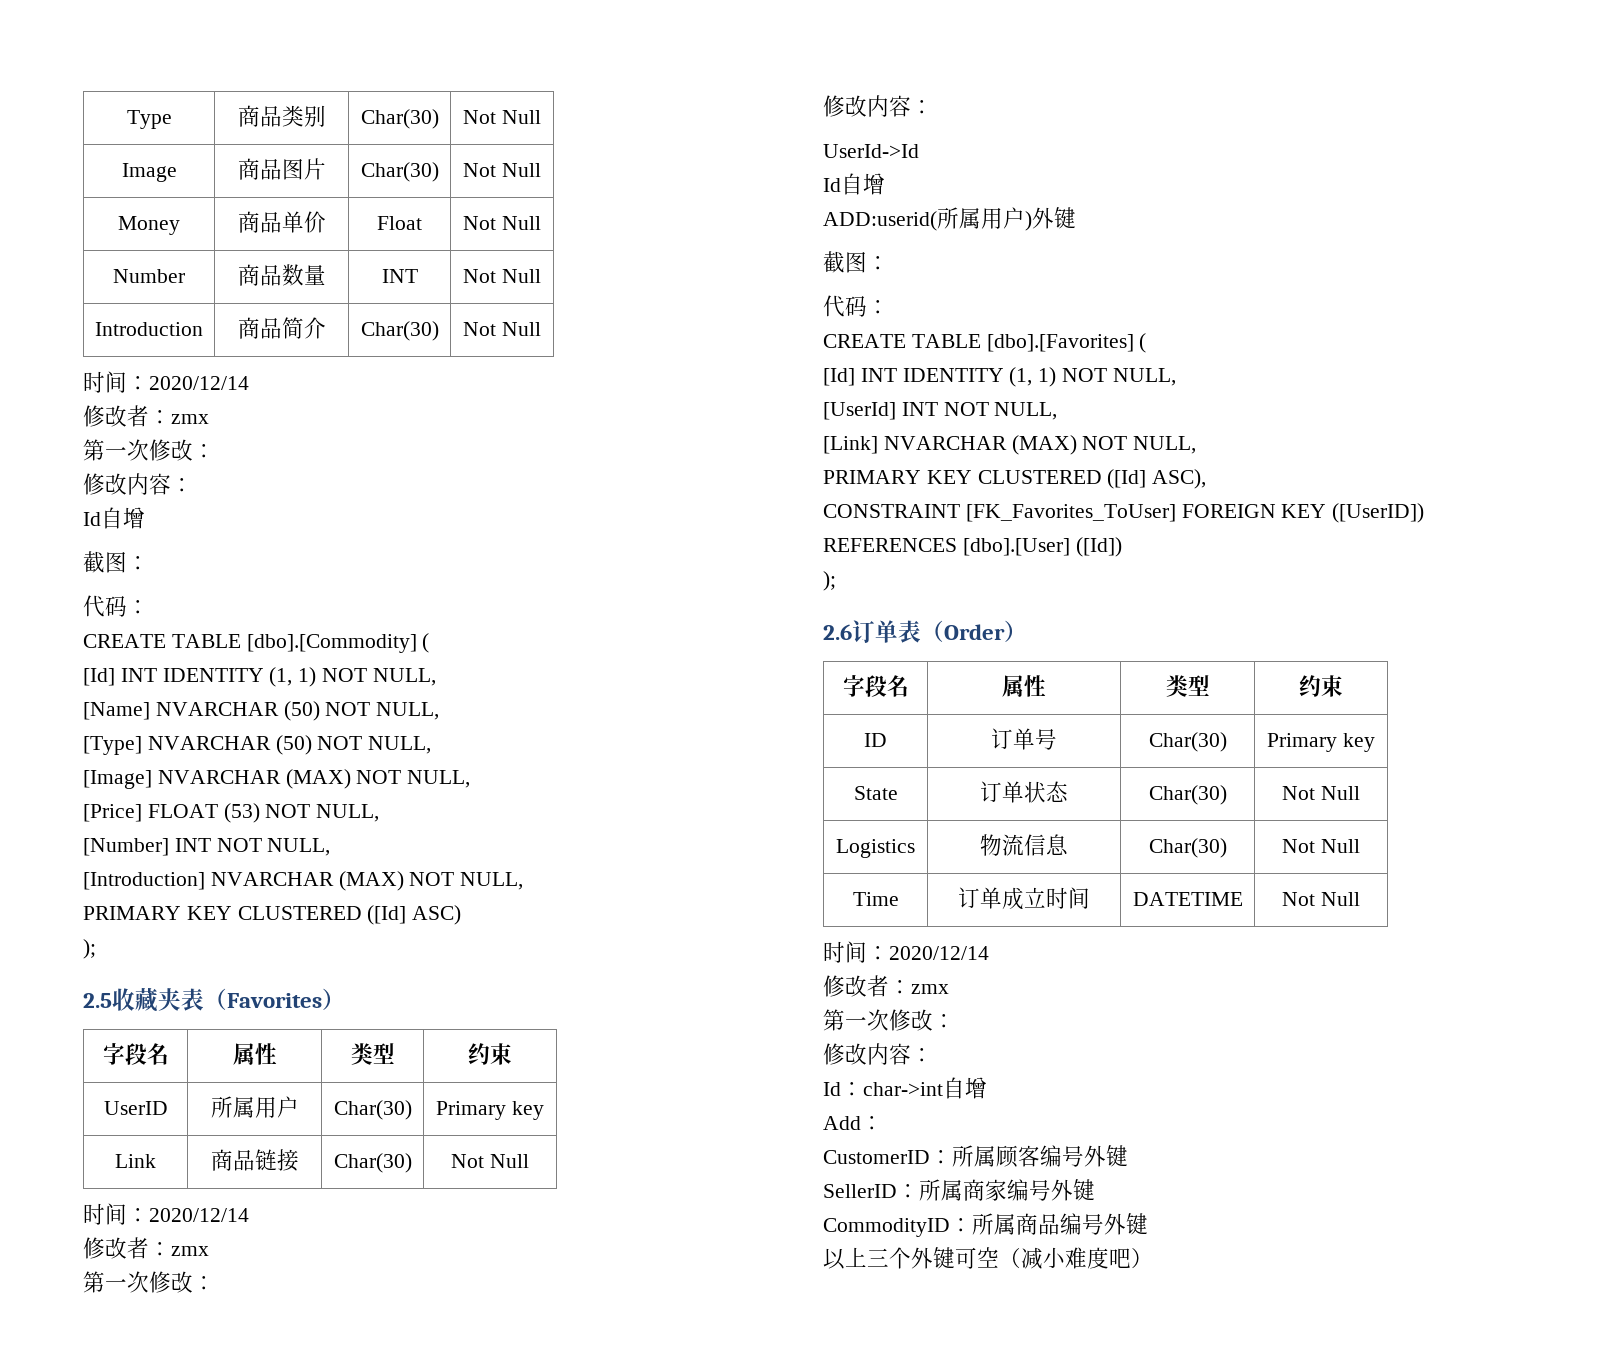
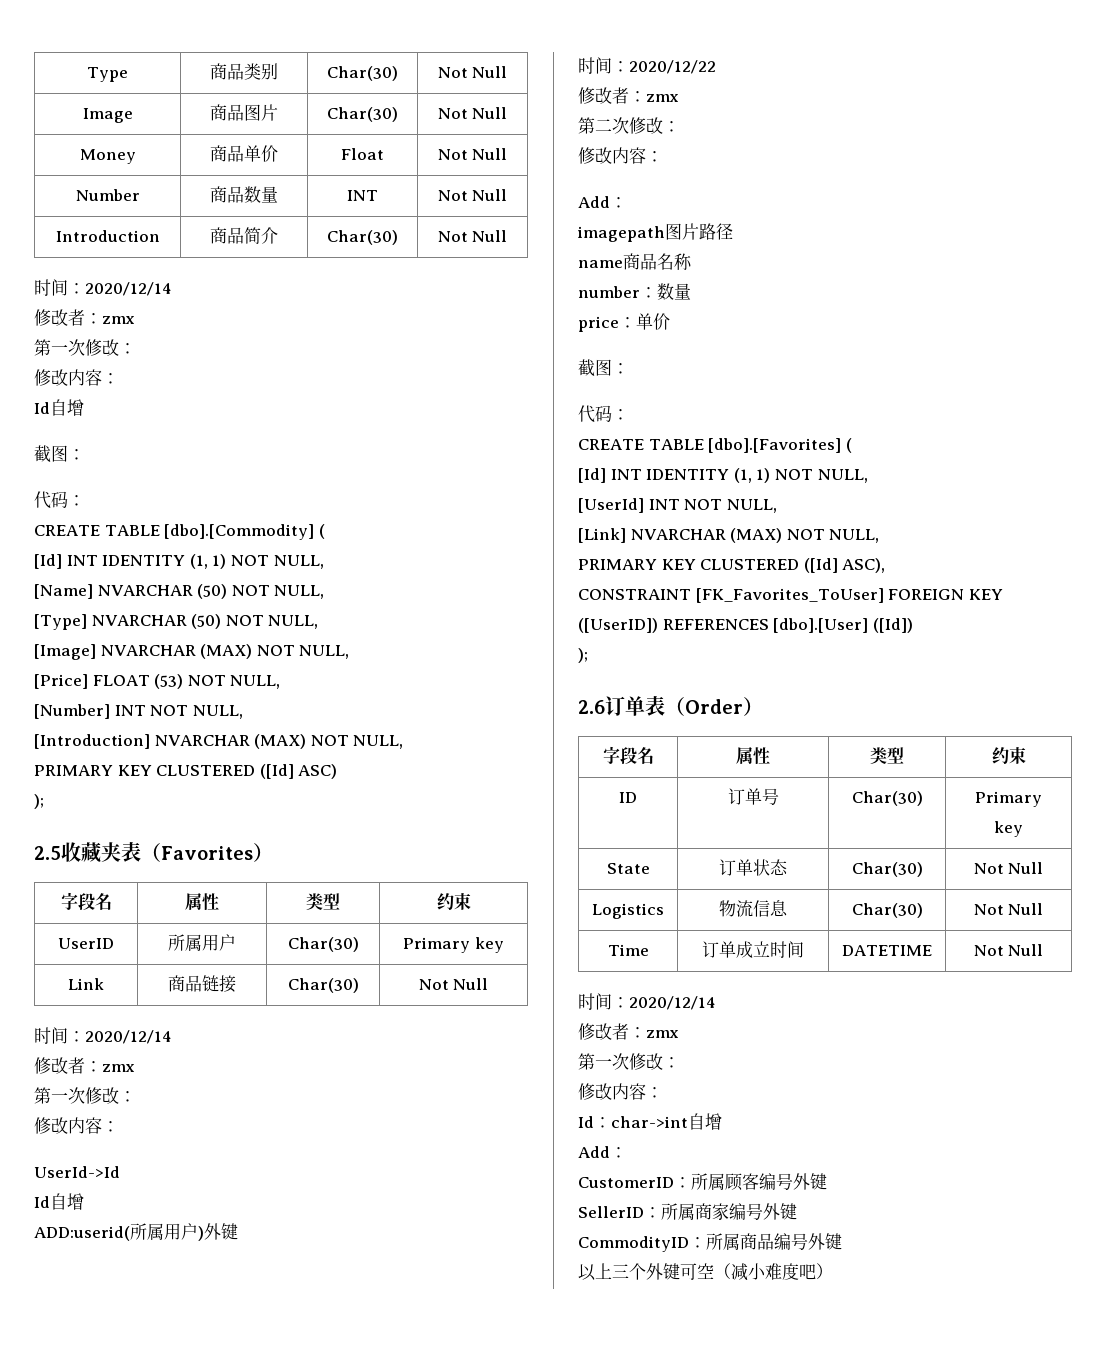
(1076, 218) none -> [578,57,716,74] [578,87,679,104] [578,117,680,134] [578,147,663,164] [578,196,627,208] [577,223,733,242] [578,253,692,270] [578,283,691,300] [578,313,670,332] // 时间：2020/12/22 // 修改者：zmx // 第二次修改： // 修改内容： // Add： // imagepath图片路径 // name商品名称 // number：数量 // price：单价

